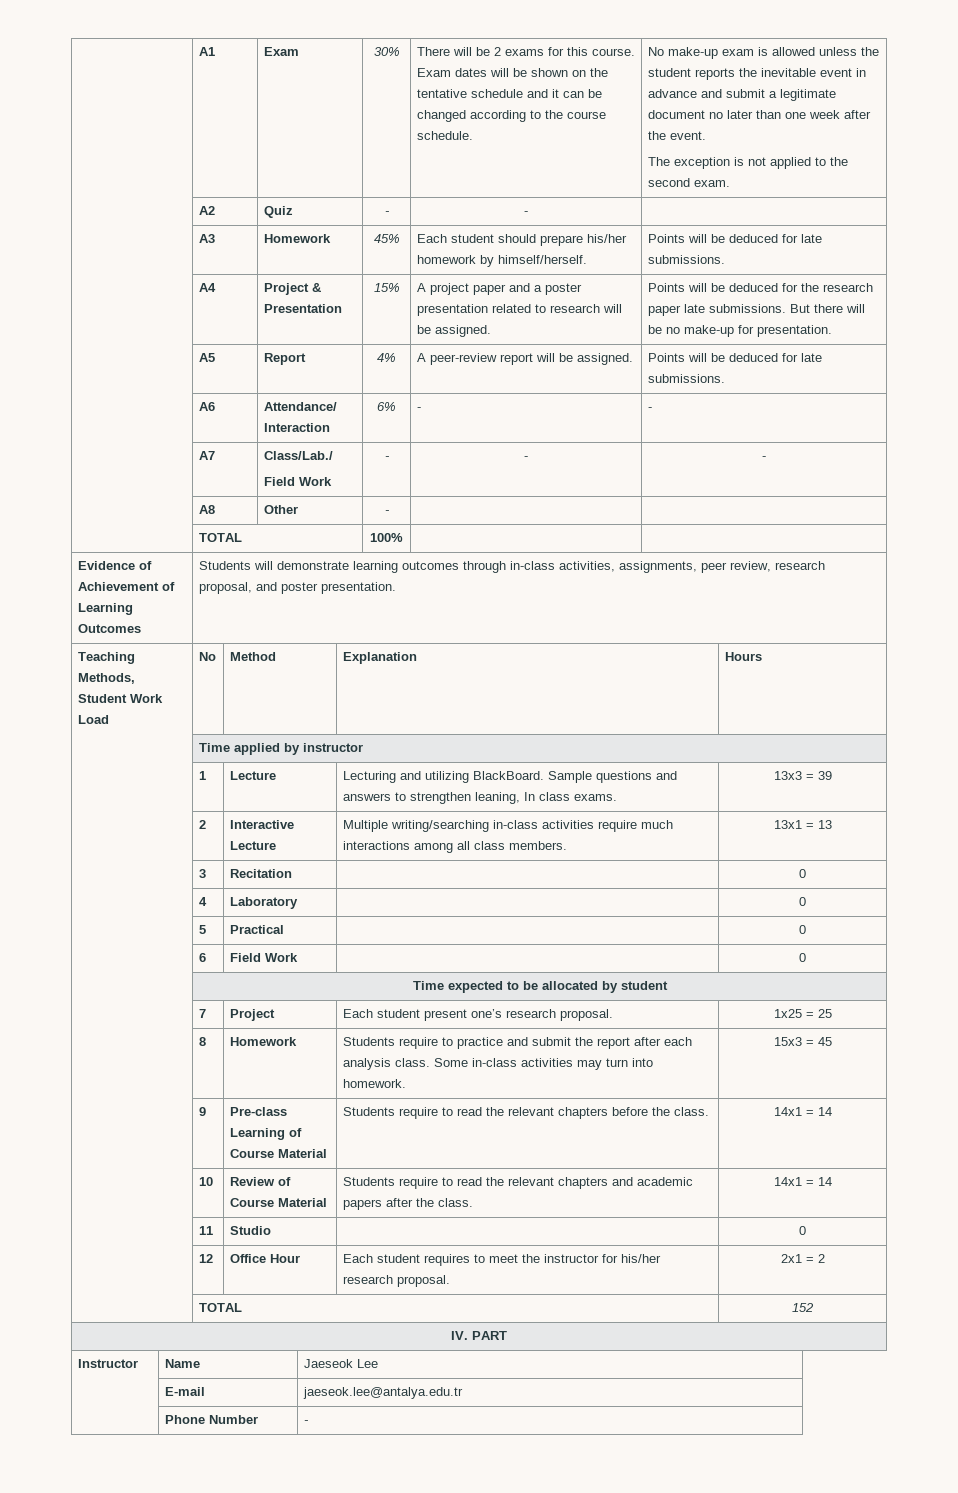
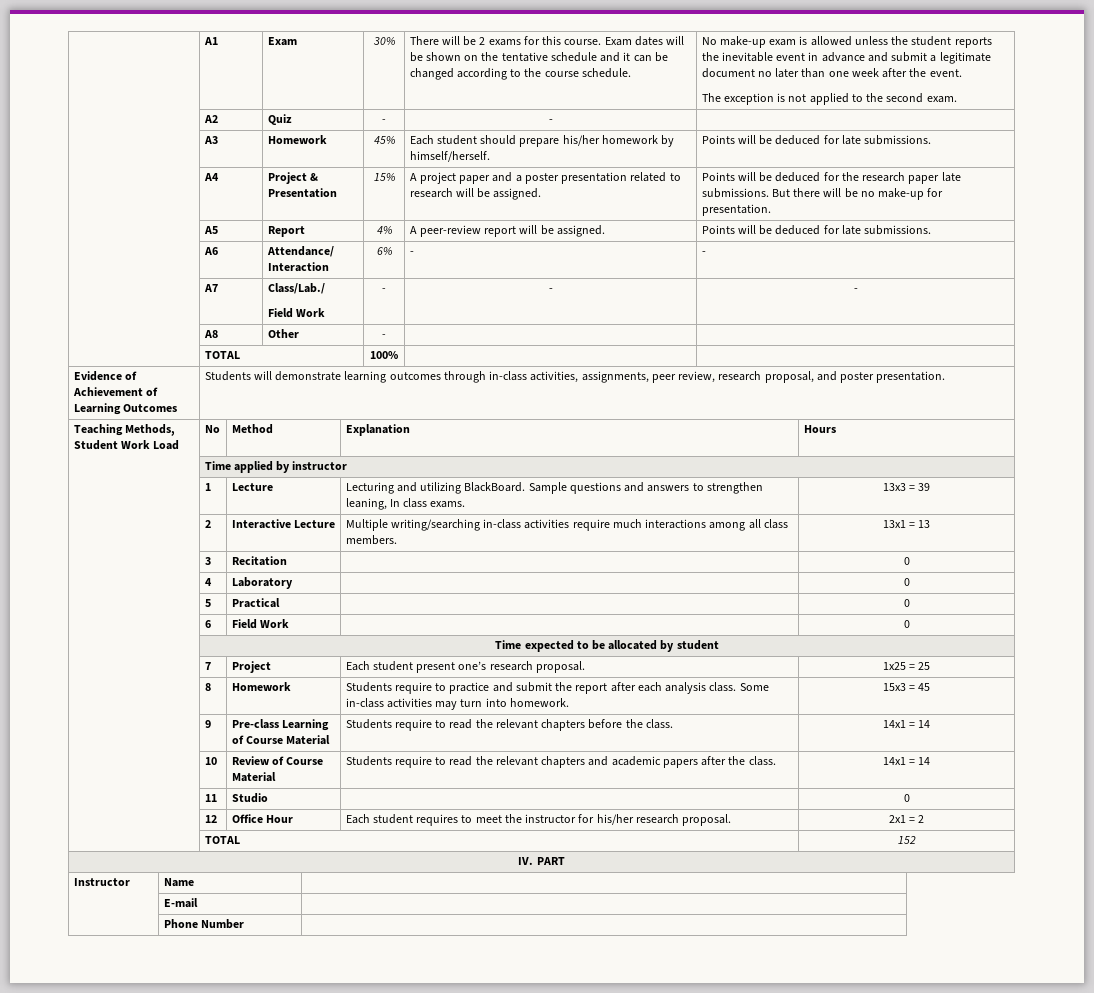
[303,1359,378,1368] Jaeseok Lee -> (194, 882) none
[302,1387,463,1399] jaeseok.lee@antalya.edu.tr -> (198, 903) none
[303,1420,309,1424] - -> (244, 924) none

